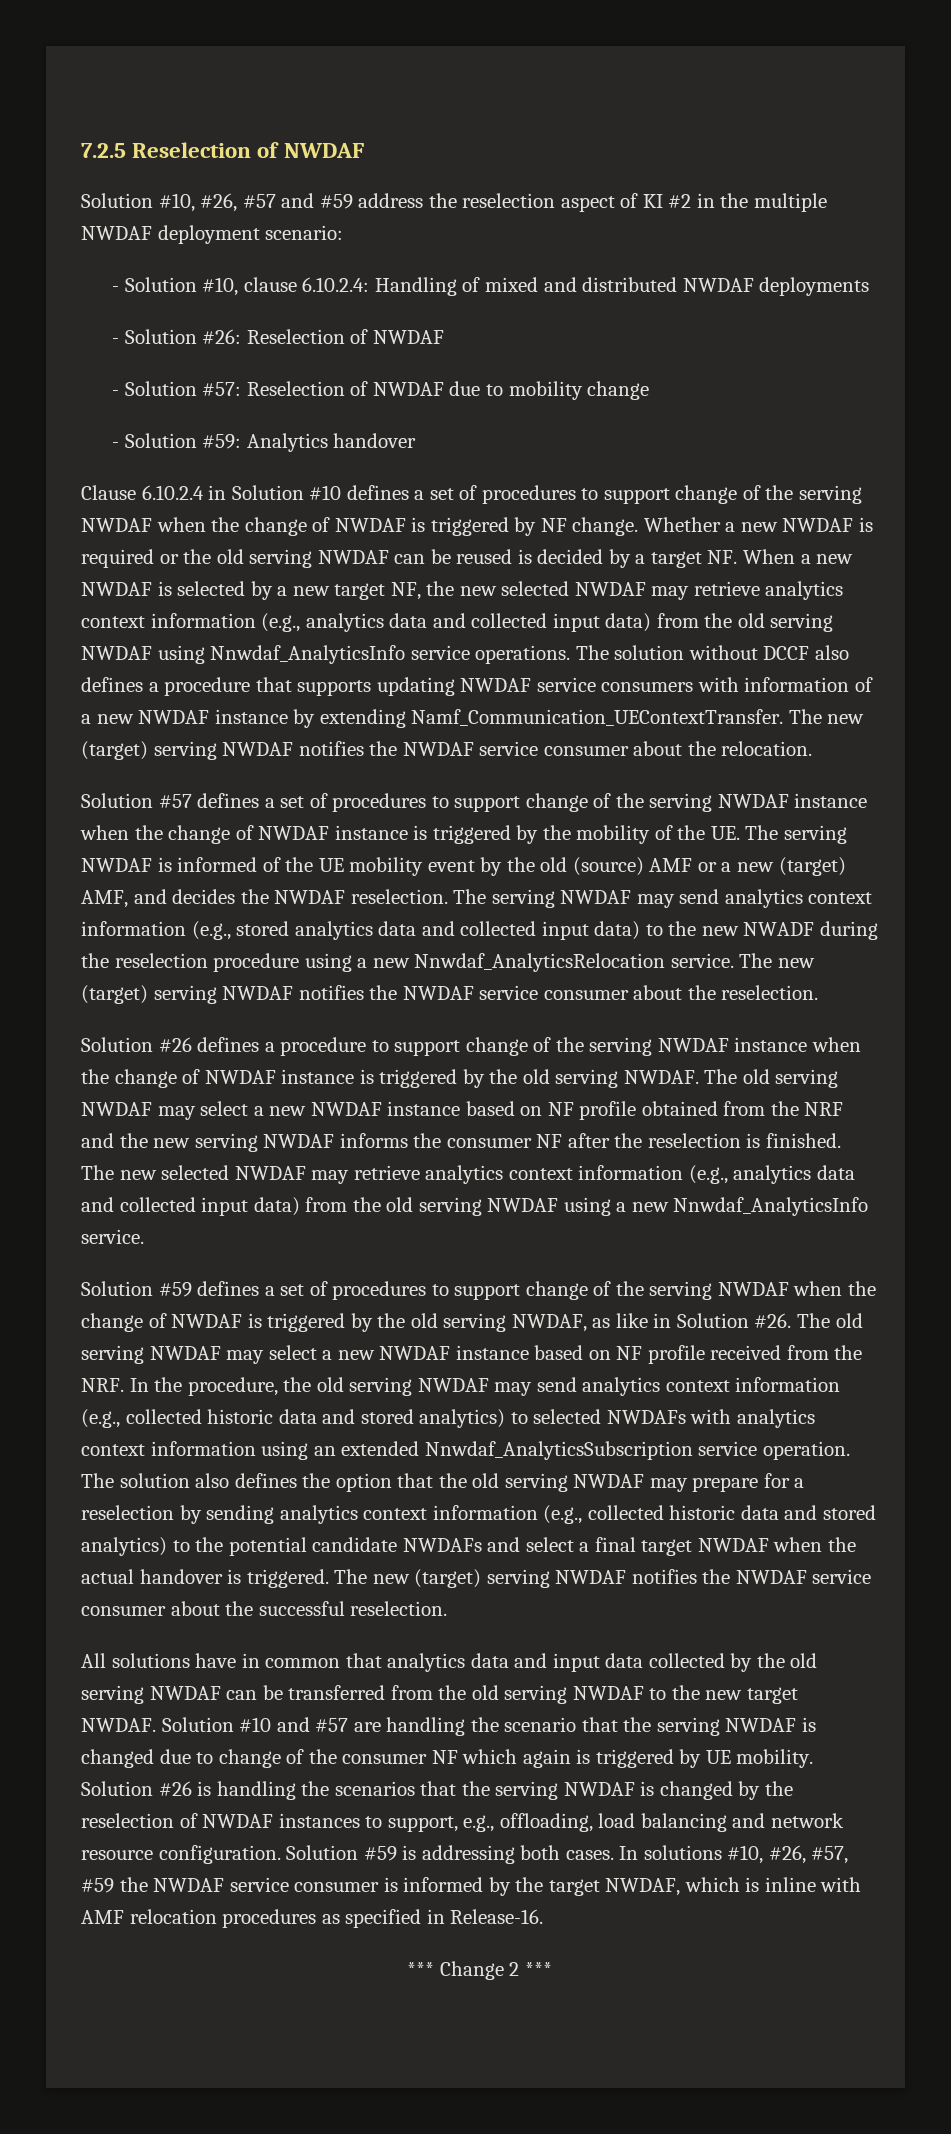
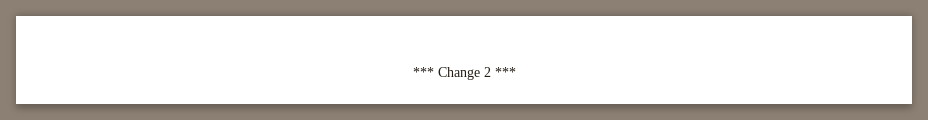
[81,142,364,158] [81,193,828,212] [81,225,344,244] [112,277,870,296] [112,329,444,344] [112,381,650,400] [112,433,417,452] [81,485,863,504] [81,517,874,536] [81,549,854,568] [81,581,844,600] [81,613,834,632] [81,645,849,664] [81,677,873,696] [81,709,865,728] [81,741,813,760] [81,793,868,812] [80,825,848,844] [81,857,846,876] [81,889,873,908] [81,921,878,940] [81,953,815,972] [81,985,819,1004] [81,1037,861,1056] [81,1069,839,1088] [81,1101,844,1120] [81,1133,841,1152] [81,1165,855,1184] [81,1197,869,1216] [81,1229,144,1244] [81,1281,877,1300] [81,1313,863,1332] [81,1345,863,1364] [81,1377,841,1396] [81,1409,815,1428] [81,1441,850,1460] [81,1473,805,1492] [81,1505,876,1524] [81,1537,856,1556] [81,1569,872,1588] [81,1601,448,1616] [81,1653,818,1672] [81,1685,798,1704] [81,1717,816,1736] [81,1749,814,1768] [81,1781,793,1800] [81,1813,844,1832] [81,1845,849,1864] [81,1877,862,1896] [81,1909,544,1928] 7.2.5 Reselection of NWDAF // Solution #10, #26, #57 and #59 address the reselection aspect of KI #2 in the multiple NWDAF deployment scenario: // - Solution #10, clause 6.10.2.4: Handling of mixed and distributed NWDAF deployments // - Solution #26: Reselection of NWDAF // - Solution #57: Reselection of NWDAF due to mobility change // - Solution #59: Analytics handover // Clause 6.10.2.4 in Solution #10 defines a set of procedures to support change of the serving NWDAF when the change of NWDAF is triggered by NF change. Whether a new NWDAF is required or the old serving NWDAF can be reused is decided by a target NF. When a new NWDAF is selected by a new target NF, the new selected NWDAF may retrieve analytics context information (e.g., analytics data and collected input data) from the old serving NWDAF using Nnwdaf_AnalyticsInfo service operations. The solution without DCCF also defines a procedure that supports updating NWDAF service consumers with information of a new NWDAF instance by extending Namf_Communication_UEContextTransfer. The new (target) serving NWDAF notifies the NWDAF service consumer about the relocation. // Solution #57 defines a set of procedures to support change of the serving NWDAF instance when the change of NWDAF instance is triggered by the mobility of the UE. The serving NWDAF is informed of the UE mobility event by the old (source) AMF or a new (target) AMF, and decides the NWDAF reselection. The serving NWDAF may send analytics context information (e.g., stored analytics data and collected input data) to the new NWADF during the reselection procedure using a new Nnwdaf_AnalyticsRelocation service. The new (target) serving NWDAF notifies the NWDAF service consumer about the reselection. // Solution #26 defines a procedure to support change of the serving NWDAF instance when the change of NWDAF instance is triggered by the old serving NWDAF. The old serving NWDAF may select a new NWDAF instance based on NF profile obtained from the NRF and the new serving NWDAF informs the consumer NF after the reselection is finished. The new selected NWDAF may retrieve analytics context information (e.g., analytics data and collected input data) from the old serving NWDAF using a new Nnwdaf_AnalyticsInfo service. // Solution #59 defines a set of procedures to support change of the serving NWDAF when the change of NWDAF is triggered by the old serving NWDAF, as like in Solution #26. The old serving NWDAF may select a new NWDAF instance based on NF profile received from the NRF. In the procedure, the old serving NWDAF may send analytics context information (e.g., collected historic data and stored analytics) to selected NWDAFs with analytics context information using an extended Nnwdaf_AnalyticsSubscription service operation. The solution also defines the option that the old serving NWDAF may prepare for a reselection by sending analytics context information (e.g., collected historic data and stored analytics) to the potential candidate NWDAFs and select a final target NWDAF when the actual handover is triggered. The new (target) serving NWDAF notifies the NWDAF service consumer about the successful reselection. // All solutions have in common that analytics data and input data collected by the old serving NWDAF can be transferred from the old serving NWDAF to the new target NWDAF. Solution #10 and #57 are handling the scenario that the serving NWDAF is changed due to change of the consumer NF which again is triggered by UE mobility. Solution #26 is handling the scenarios that the serving NWDAF is changed by the reselection of NWDAF instances to support, e.g., offloading, load balancing and network resource configuration. Solution #59 is addressing both cases. In solutions #10, #26, #57, #59 the NWDAF service consumer is informed by the target NWDAF, which is inline with AMF relocation procedures as specified in Release-16. // -> (412, 72) none

